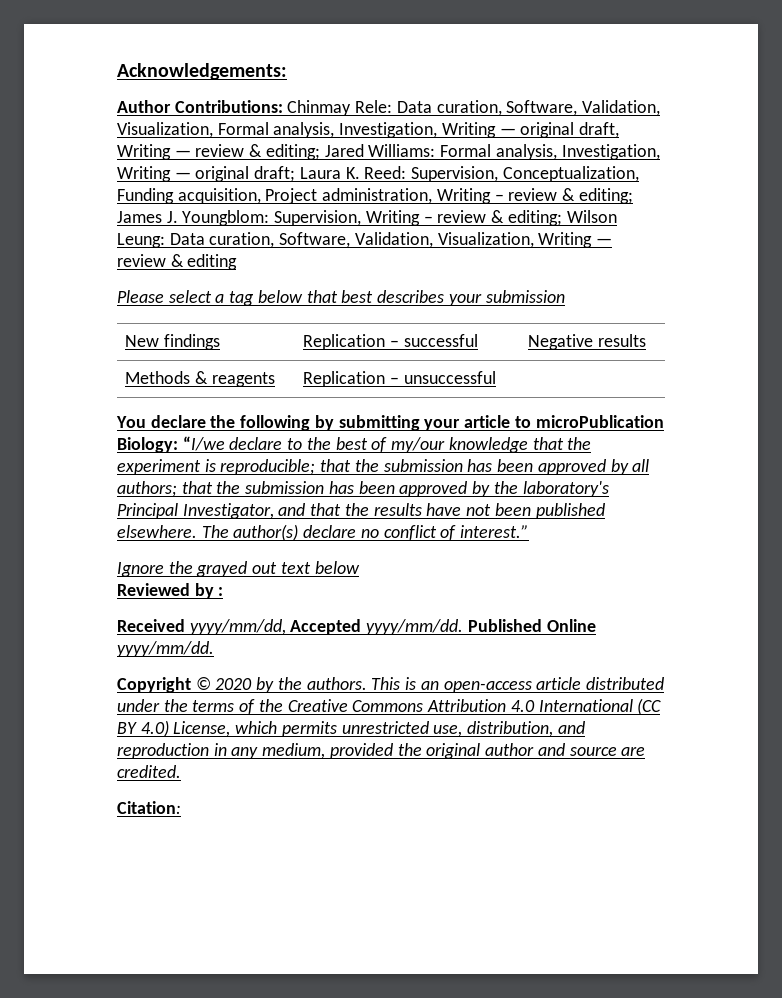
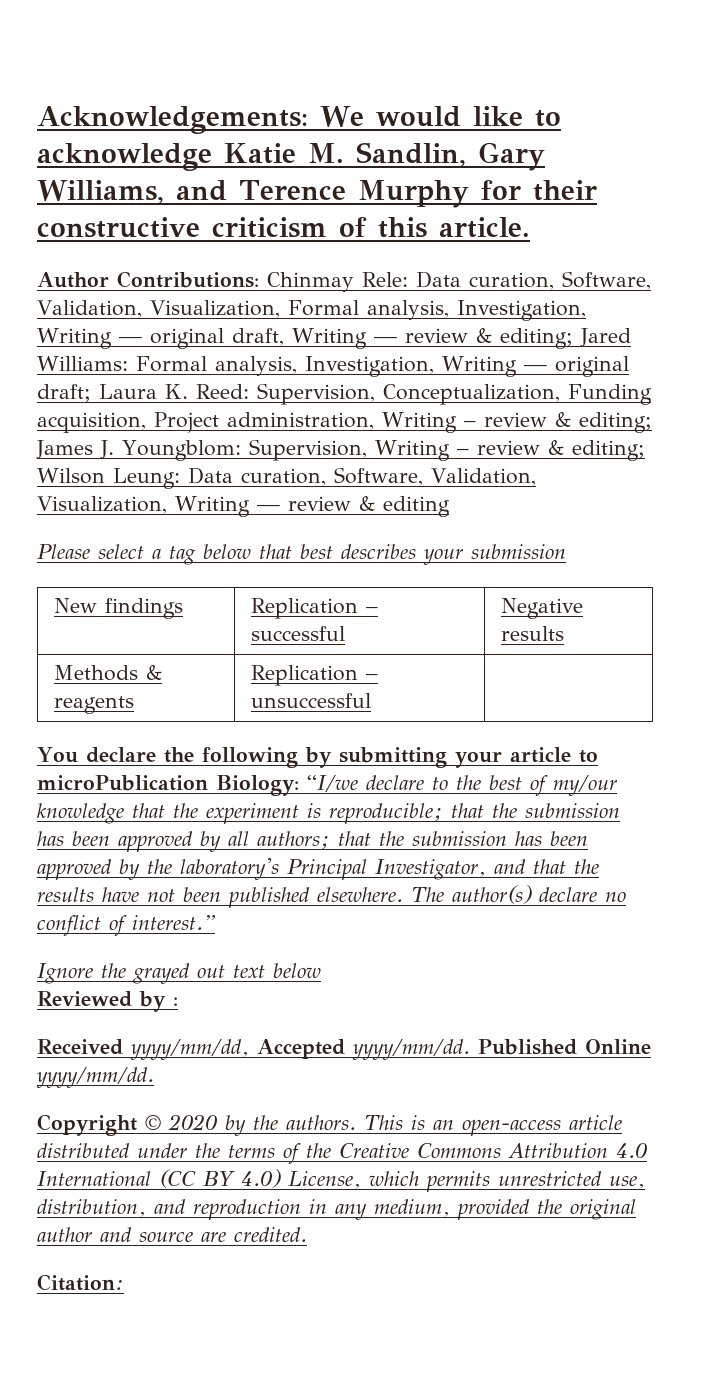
(287, 71) none -> [320,106,561,127] [37,142,545,171] [37,180,597,208] [37,217,530,238] We would like to acknowledge Katie M. Sandlin, Gary Williams, and Terence Murphy for their constructive criticism of this article.

